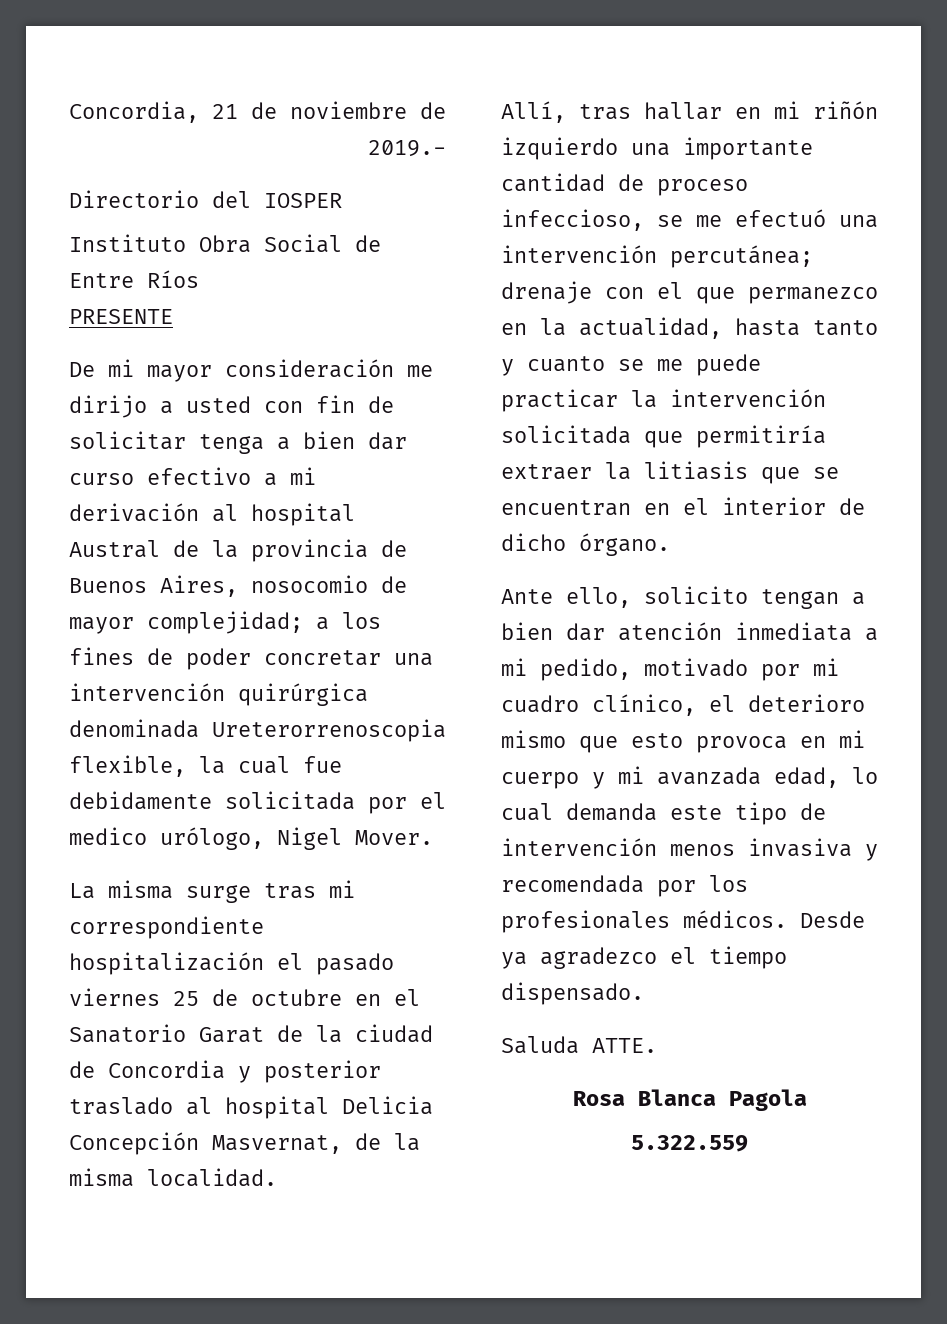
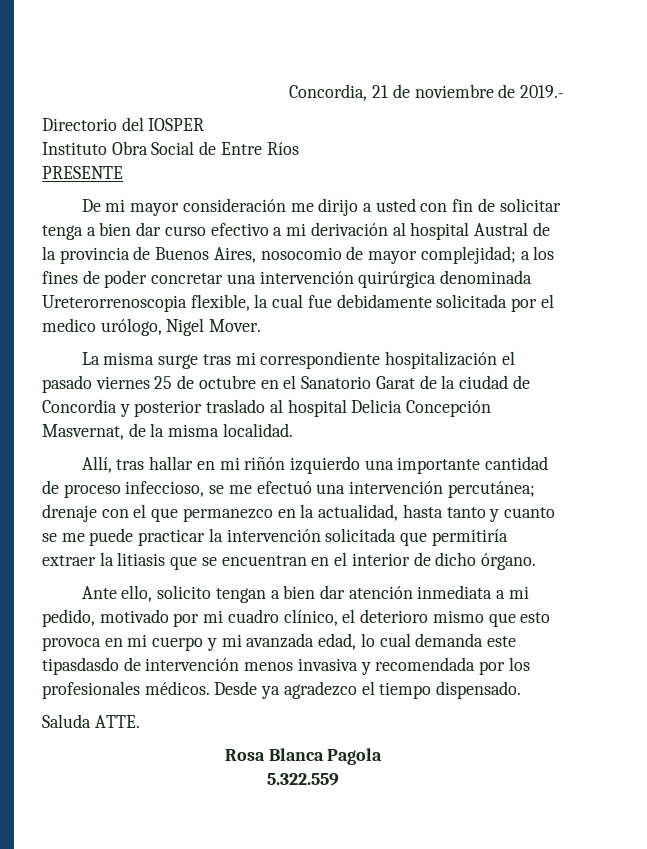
[735,802,787,825] tipo -> [42,657,119,675] tipasdasdo

